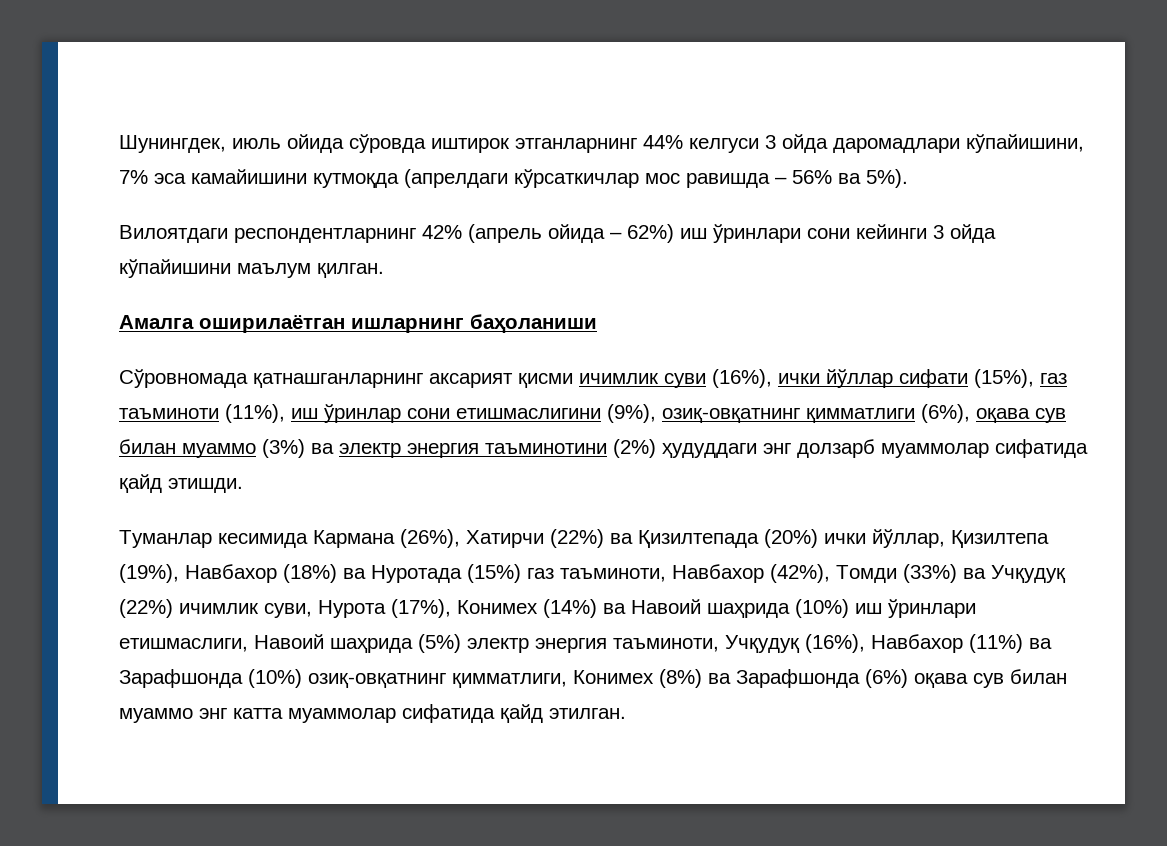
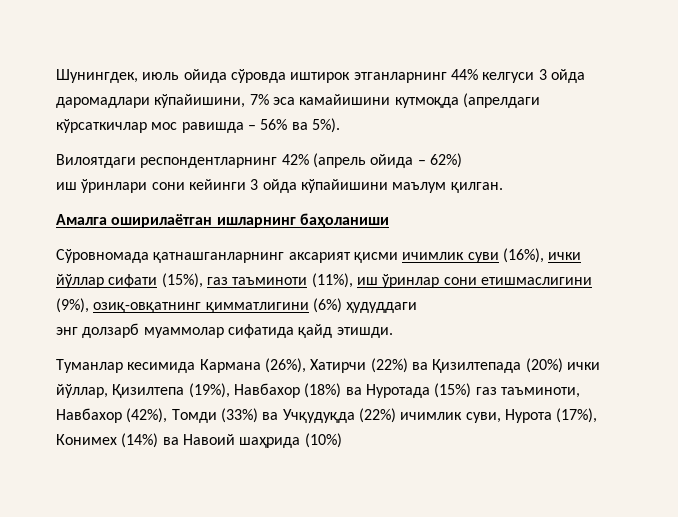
(674, 233) none -> (462, 160) //
[806,404,1066,423] [119,439,656,458] қимматлиги (6%), оқава сув билан муаммо (3%) ва электр энергия таъминотини (2%) -> [205,298,342,313] қимматлигини (6%)
(757, 450) none -> (418, 307) //
[991,565,1066,583] Учқудуқ -> [282,409,355,423] Учқудуқда
[855,599,976,618] [119,634,1052,653] [119,669,1067,688] [119,704,626,723] иш ўринлари етишмаслиги, Навоий шаҳрида (5%) электр энергия таъминоти, Учқудуқ (16%), Навбахор (11%) ва Зарафшонда (10%) озиқ-овқатнинг қимматлиги, Конимех (8%) ва Зарафшонда (6%) оқава сув билан муаммо энг катта муаммолар сифатида қайд этилган. -> (342, 440) none

